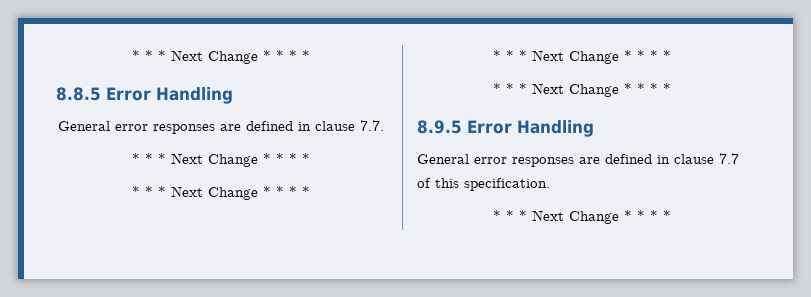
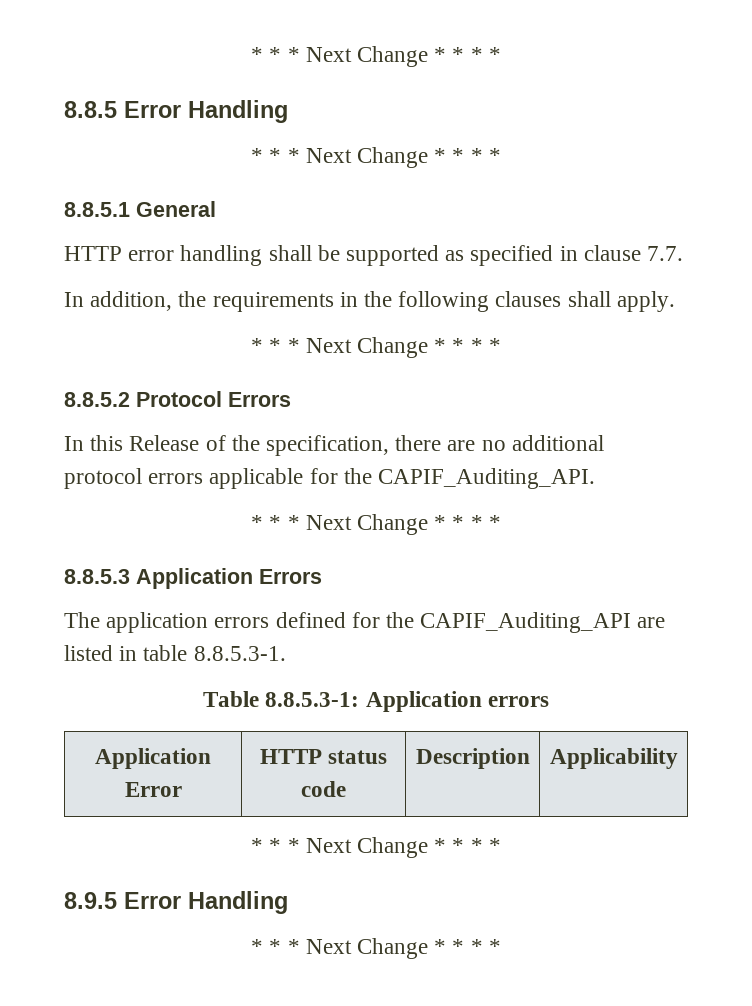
[58,120,384,134] [132,153,310,167] [132,186,310,200] [493,50,671,64] General error responses are defined in clause 7.7. // * * * Next Change * * * * // * * * Next Change * * * * // * * * Next Change * * * * -> [251,147,501,168] [64,201,216,217] [64,245,684,266] [64,291,675,312] [251,337,501,358] [64,391,291,407] [64,435,604,456] [64,468,596,489] [251,514,501,535] [64,568,322,589] [64,612,666,633] [64,645,286,661] [203,691,549,712] [95,748,211,769] [124,782,182,797] [259,749,388,764] [301,781,346,797] [415,748,530,769] [549,748,678,769] * * * Next Change * * * * // 8.8.5.1 General // HTTP error handling shall be supported as specified in clause 7.7. // In addition, the requirements in the following clauses shall apply. // * * * Next Change * * * * // 8.8.5.2 Protocol Errors // In this Release of the specification, there are no additional protocol errors applicable for the CAPIF_Auditing_API. // * * * Next Change * * * * // 8.8.5.3 Application Errors // The application errors defined for the CAPIF_Auditing_API are listed in table 8.8.5.3-1. // Table 8.8.5.3-1: Application errors // Application Error | HTTP status code | Description | Applicability
[417,153,739,167] [417,178,550,191] // General error responses are defined in clause 7.7 of this specification. -> (288, 902) none

